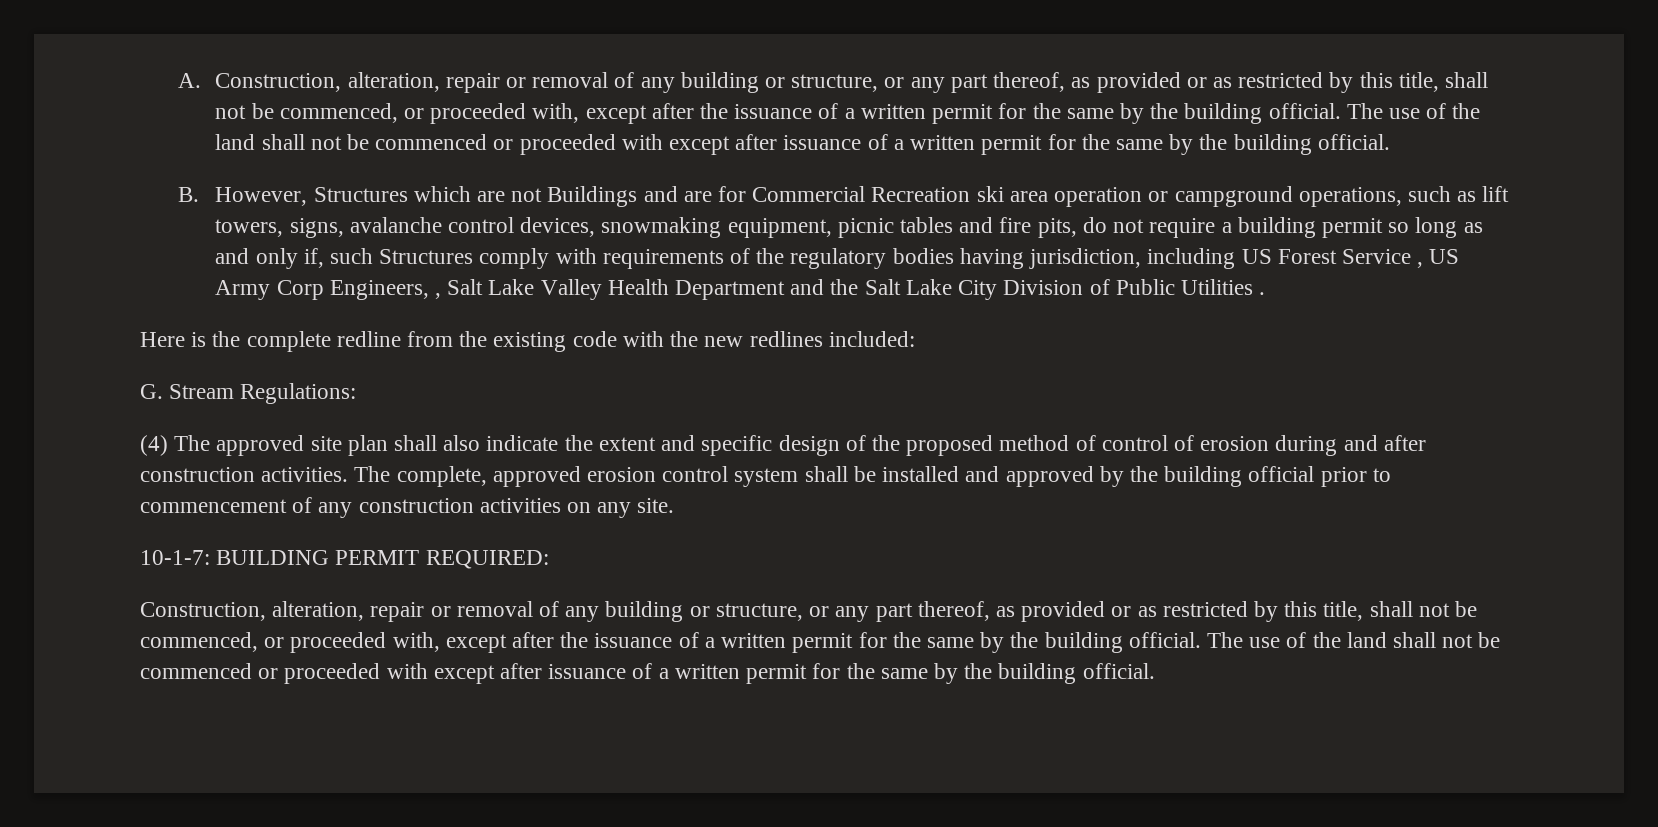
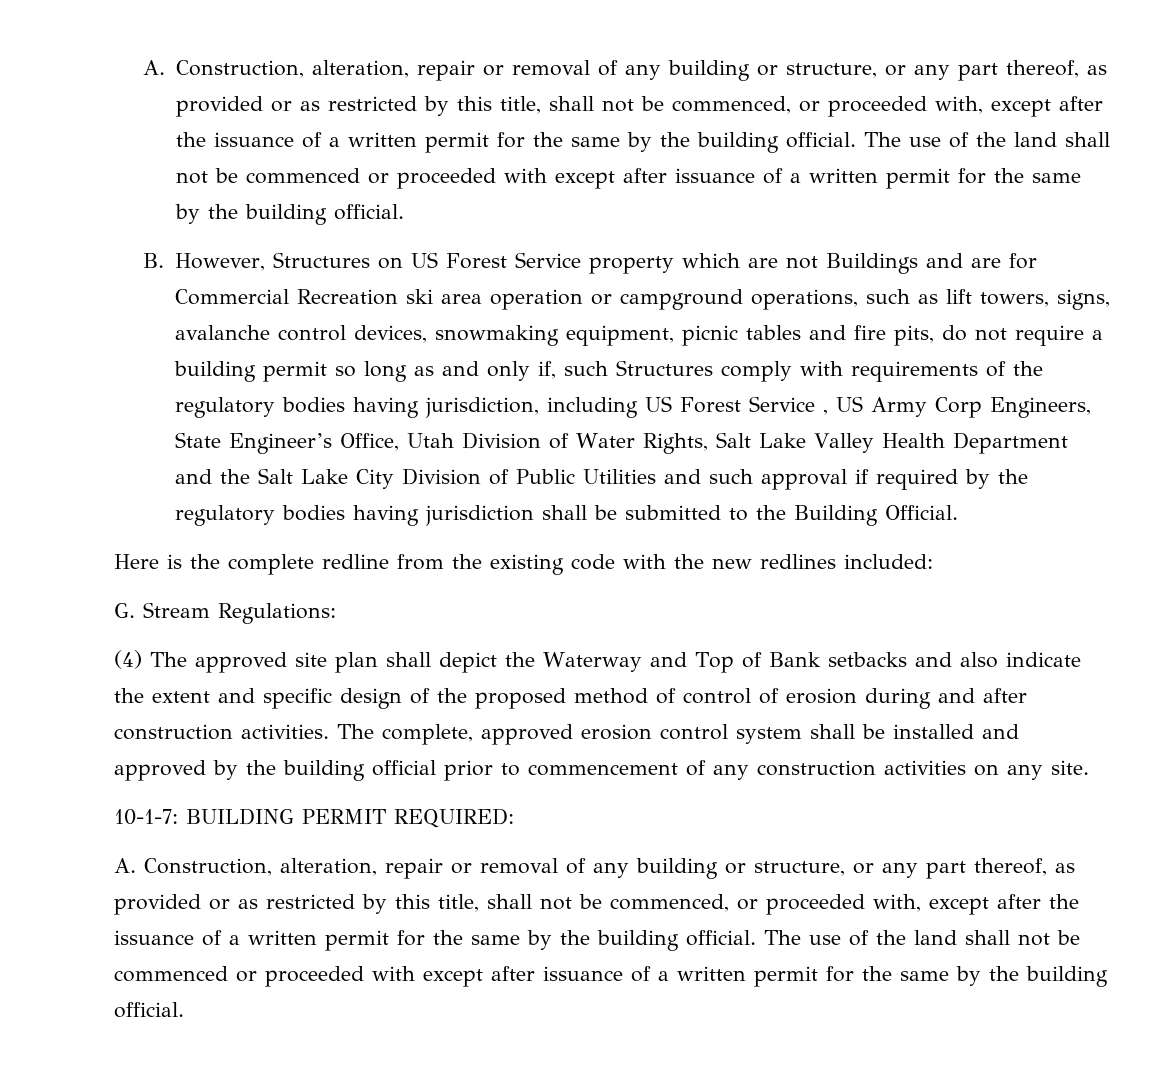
(408, 194) none -> [378,252,675,274] on US Forest Service property
[435,293,442,299] , -> [175,432,709,454] State Engineer’s Office, Utah Division of Water Rights,
[1259,292,1266,295] . -> [664,469,1029,490] [175,505,959,526] and such approval if required by the regulatory bodies having jurisdiction shall be submitted to the Building Official.
(438, 443) none -> [439,652,952,673] depict the Waterway and Top of Bank setbacks and
(549, 559) none -> [114,858,136,873] A.

